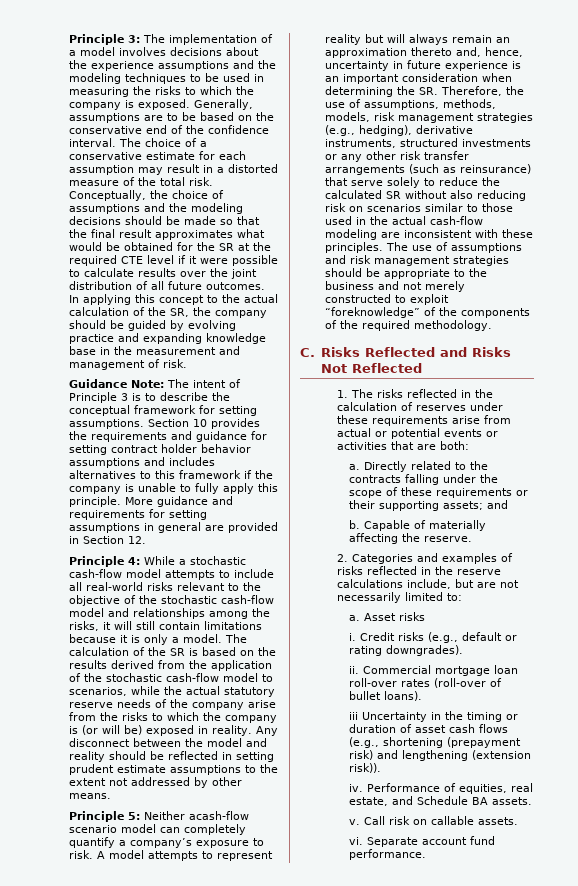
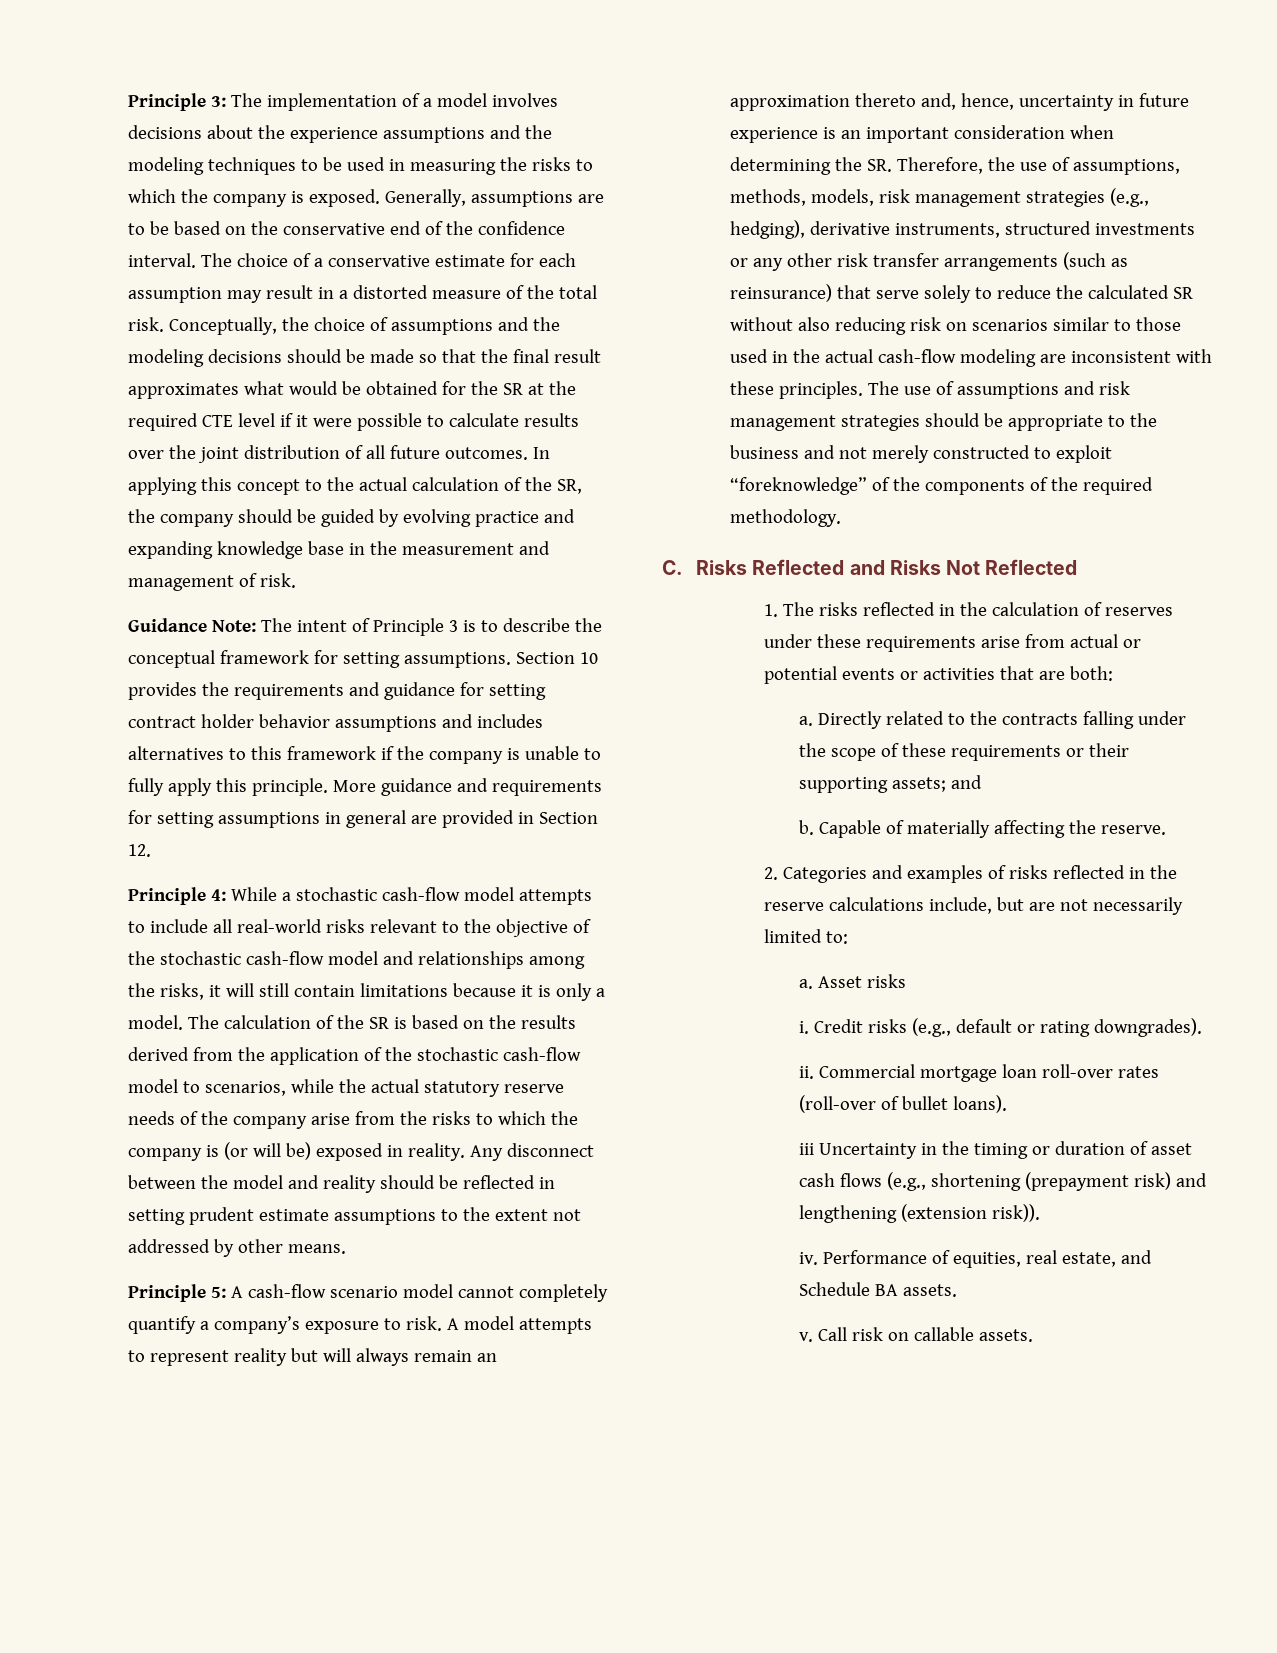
[143,811,249,820] Neither acash-flow -> [231,1284,327,1298] A cash-flow
[159,827,180,833] can -> [458,1286,515,1298] cannot
[349,836,496,847] [349,849,427,860] // vi. Separate account fund performance. -> (1033, 1335) none

